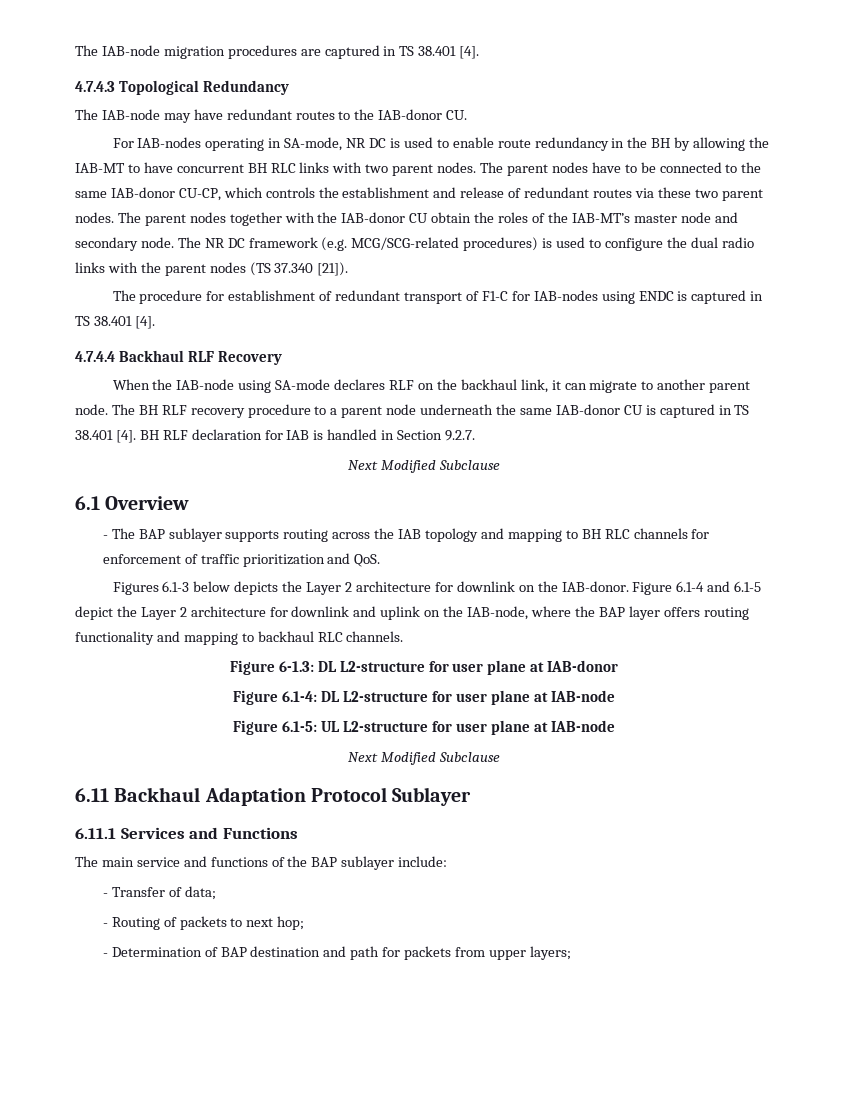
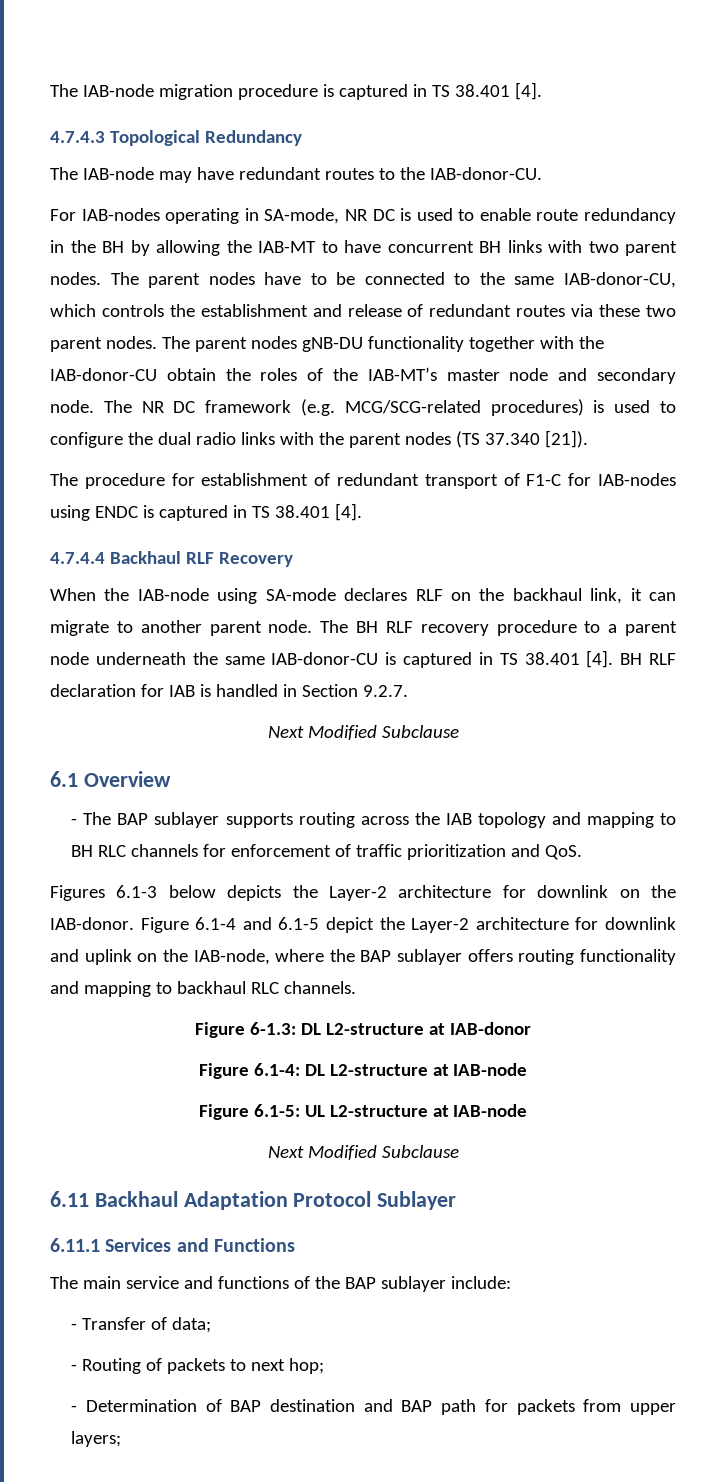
[227,45,321,59] procedures are -> [237,84,334,100] procedure is
[378,109,468,120] IAB-donor CU. -> [429,167,542,180] IAB-donor-CU.
[270,163,296,173] RLC -> (501, 247) none
[110,187,221,201] IAB-donor CU-CP, -> [564,272,676,288] IAB-donor-CU,
(226, 217) none -> [301,336,464,352] gNB-DU functionality
[341,212,429,223] IAB-donor CU -> [50,368,157,381] IAB-donor-CU
[555,404,643,415] IAB-donor CU -> [271,652,379,665] IAB-donor-CU
[306,582,353,595] Layer 2 -> [329,886,387,901] Layer-2
[140,607,187,620] Layer 2 -> [411,918,470,933] Layer-2
[628,606,660,620] layer -> [397,949,463,965] sublayer
[428,660,527,675] for user plane -> (424, 1029) none
[432,690,530,705] for user plane -> (428, 1070) none
[432,720,530,735] for user plane -> (428, 1111) none
(347, 951) none -> [401,1400,433,1412] BAP

